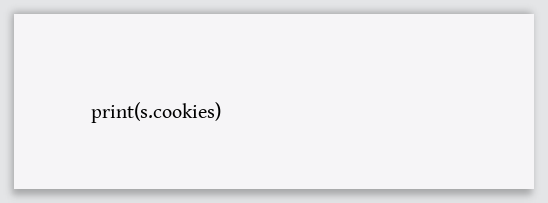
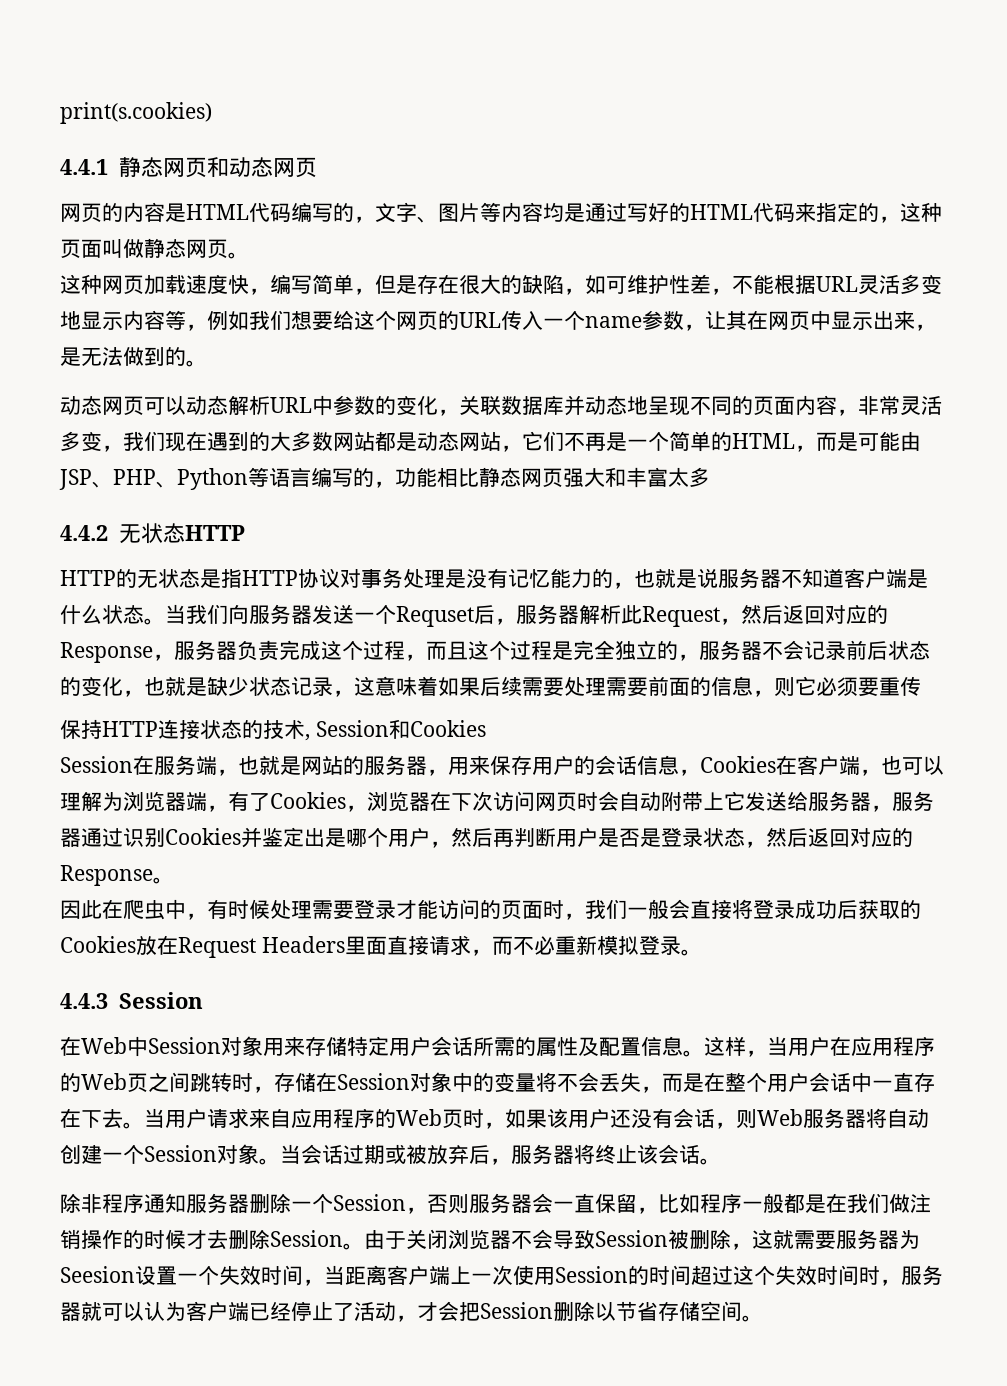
(221, 112) none -> [60,157,317,178] [60,202,942,223] [60,238,249,259] [60,274,942,295] [60,310,936,331] [60,347,207,367] [60,395,942,416] [60,431,921,452] [59,467,710,490] [60,523,245,544] [60,568,928,589] [60,604,888,627] [60,640,930,663] [60,676,921,697] [60,719,486,741] [60,755,944,776] [60,791,934,812] [60,827,913,848] [60,865,174,886] [60,899,921,920] [60,935,702,958] [60,992,203,1009] [60,1036,935,1057] [60,1072,935,1093] [60,1108,929,1129] [60,1144,721,1165] [60,1193,931,1214] [60,1229,920,1250] [60,1265,943,1286] [60,1301,763,1322] // 4.4.1静态网页和动态网页 // 网页的内容是HTML代码编写的，文字、图片等内容均是通过写好的HTML代码来指定的，这种页面叫做静态网页。 // 这种网页加载速度快，编写简单，但是存在很大的缺陷，如可维护性差，不能根据URL灵活多变地显示内容等，例如我们想要给这个网页的URL传入一个name参数，让其在网页中显示出来，是无法做到的。 // 动态网页可以动态解析URL中参数的变化，关联数据库并动态地呈现不同的页面内容，非常灵活多变，我们现在遇到的大多数网站都是动态网站，它们不再是一个简单的HTML，而是可能由JSP、PHP、Python等语言编写的，功能相比静态网页强大和丰富太多 // 4.4.2无状态HTTP // HTTP的无状态是指HTTP协议对事务处理是没有记忆能力的，也就是说服务器不知道客户端是什么状态。当我们向服务器发送一个Requset后，服务器解析此Request，然后返回对应的Response，服务器负责完成这个过程，而且这个过程是完全独立的，服务器不会记录前后状态的变化，也就是缺少状态记录，这意味着如果后续需要处理需要前面的信息，则它必须要重传 // 保持HTTP连接状态的技术, Session和Cookies // Session在服务端，也就是网站的服务器，用来保存用户的会话信息，Cookies在客户端，也可以理解为浏览器端，有了Cookies，浏览器在下次访问网页时会自动附带上它发送给服务器，服务器通过识别Cookies并鉴定出是哪个用户，然后再判断用户是否是登录状态，然后返回对应的Response。 // 因此在爬虫中，有时候处理需要登录才能访问的页面时，我们一般会直接将登录成功后获取的Cookies放在Request Headers里面直接请求，而不必重新模拟登录。 // 4.4.3 Session // 在Web中Session对象用来存储特定用户会话所需的属性及配置信息。这样，当用户在应用程序的Web页之间跳转时，存储在Session对象中的变量将不会丢失，而是在整个用户会话中一直存在下去。当用户请求来自应用程序的Web页时，如果该用户还没有会话，则Web服务器将自动创建一个Session对象。当会话过期或被放弃后，服务器将终止该会话。 // 除非程序通知服务器删除一个Session，否则服务器会一直保留，比如程序一般都是在我们做注销操作的时候才去删除Session。由于关闭浏览器不会导致Session被删除，这就需要服务器为Seesion设置一个失效时间，当距离客户端上一次使用Session的时间超过这个失效时间时，服务器就可以认为客户端已经停止了活动，才会把Session删除以节省存储空间。

